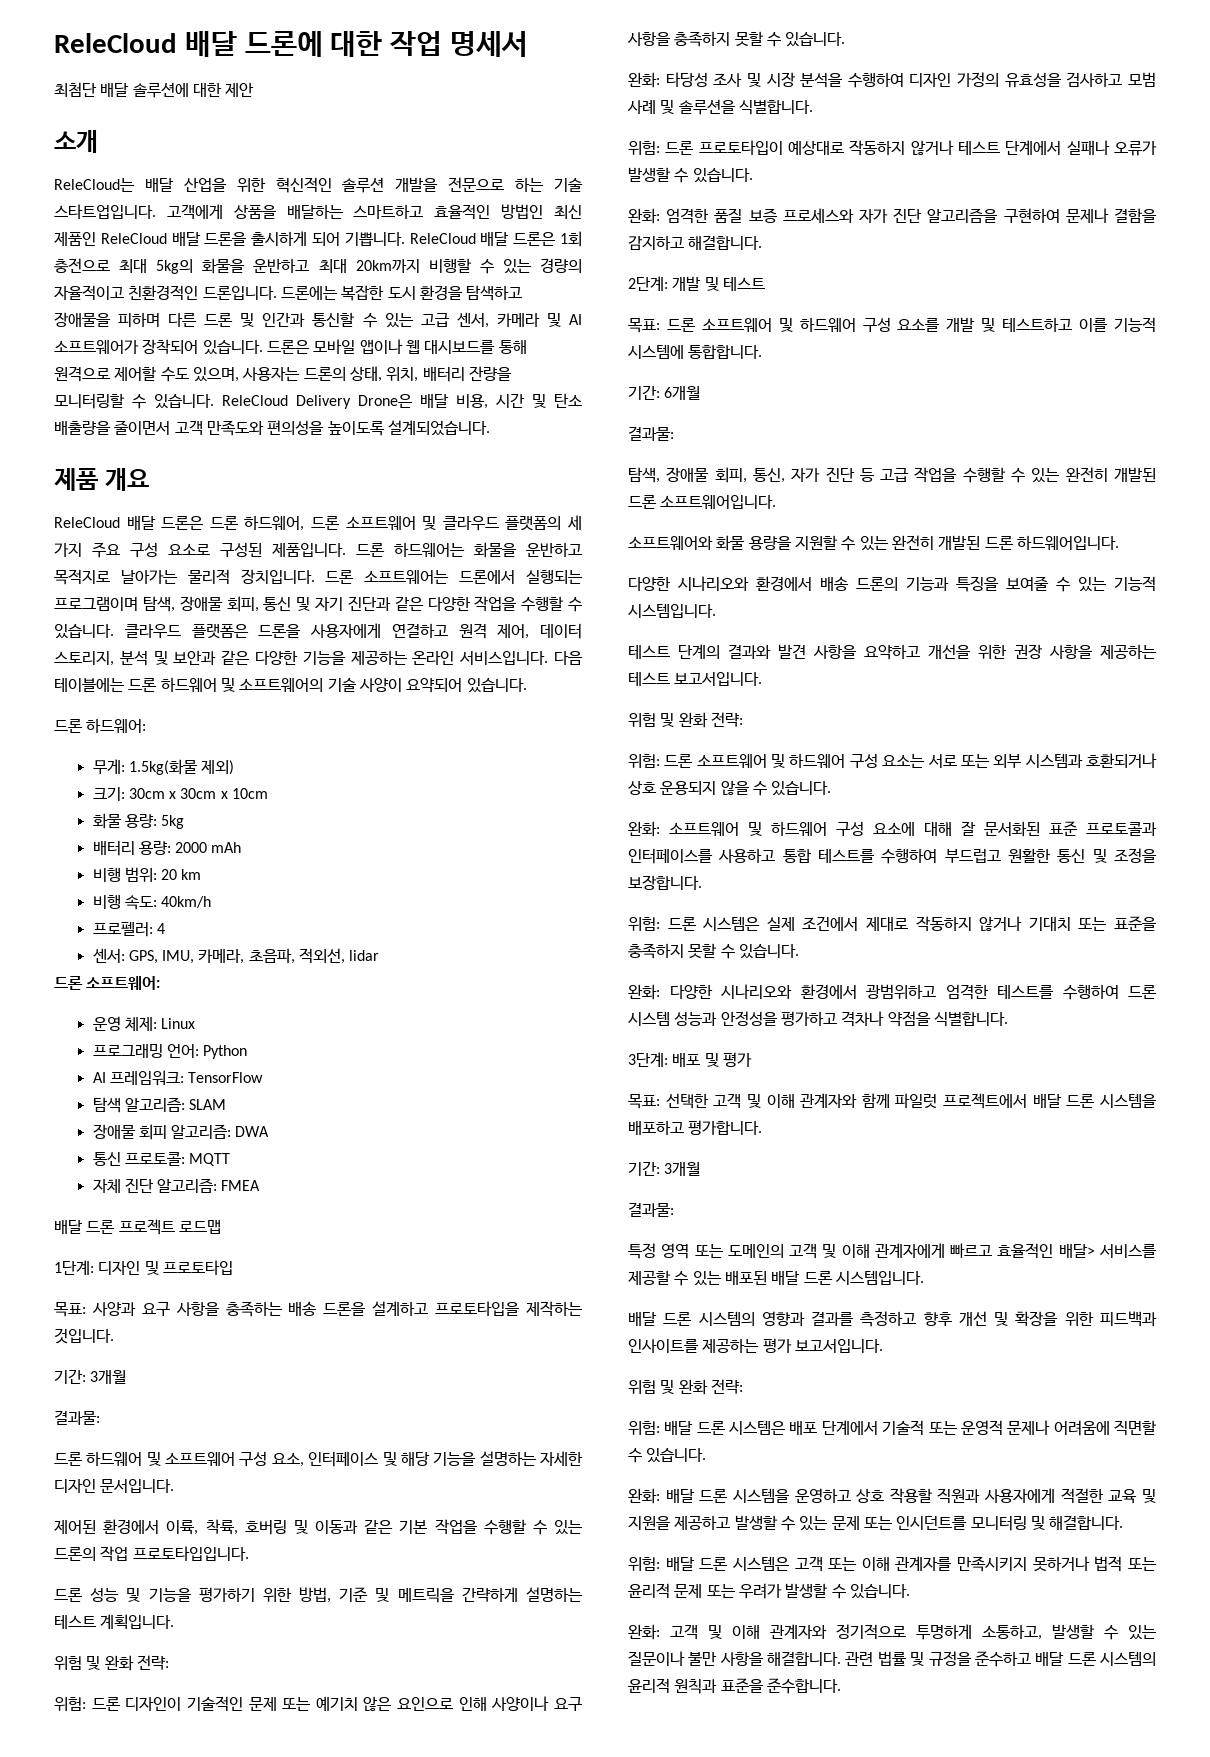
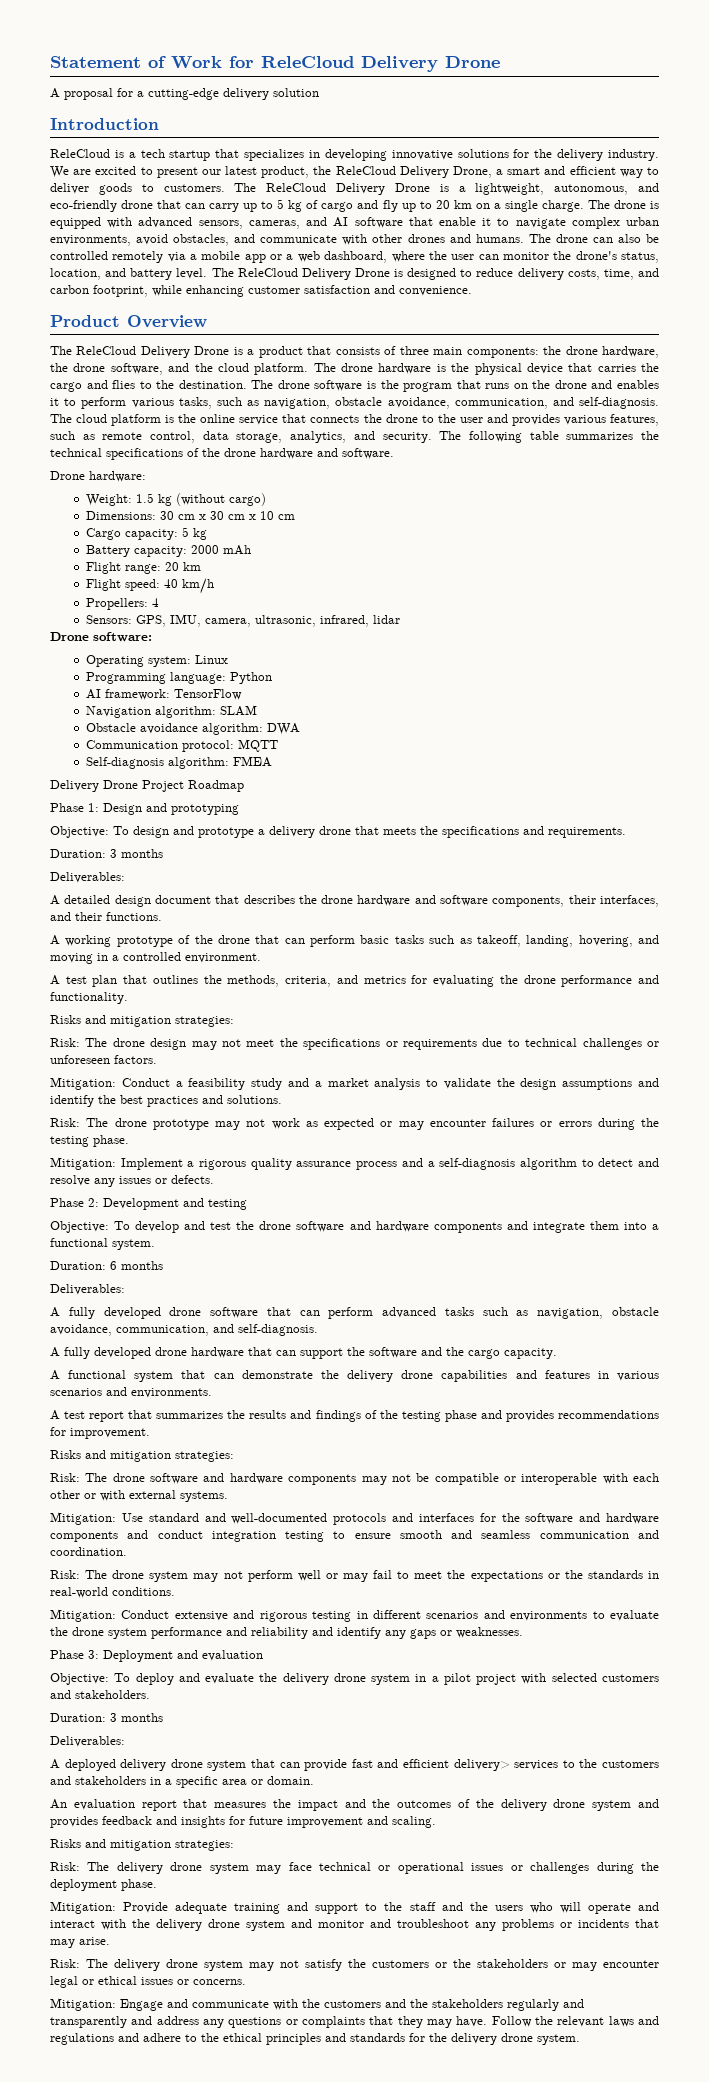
[54,31,529,57] [54,82,255,98] [54,130,98,153] [54,177,584,193] [54,204,582,220] [54,231,583,247] [54,258,583,274] [54,285,523,301] [54,312,583,328] [54,339,527,355] [54,366,512,382] [54,393,582,409] [54,420,490,436] [54,468,149,491] [54,515,583,531] [54,542,582,558] [54,569,583,585] [54,596,582,612] [54,623,582,639] [54,650,583,666] [54,677,527,693] [54,718,147,734] [92,759,235,775] [92,787,269,801] [92,813,185,829] [92,840,171,856] ReleCloud 배달 드론에 대한 작업 명세서 // 최첨단 배달 솔루션에 대한 제안 // 소개 // ReleCloud는 배달 산업을 위한 혁신적인 솔루션 개발을 전문으로 하는 기술 스타트업입니다. 고객에게 상품을 배달하는 스마트하고 효율적인 방법인 최신 제품인 ReleCloud 배달 드론을 출시하게 되어 기쁩니다. ReleCloud 배달 드론은 1회 충전으로 최대 5kg의 화물을 운반하고 최대 20km까지 비행할 수 있는 경량의 자율적이고 친환경적인 드론입니다. 드론에는 복잡한 도시 환경을 탐색하고 장애물을 피하며 다른 드론 및 인간과 통신할 수 있는 고급 센서, 카메라 및 AI 소프트웨어가 장착되어 있습니다. 드론은 모바일 앱이나 웹 대시보드를 통해 원격으로 제어할 수도 있으며, 사용자는 드론의 상태, 위치, 배터리 잔량을 모니터링할 수 있습니다. ReleCloud Delivery Drone은 배달 비용, 시간 및 탄소 배출량을 줄이면서 고객 만족도와 편의성을 높이도록 설계되었습니다. // 제품 개요 // ReleCloud 배달 드론은 드론 하드웨어, 드론 소프트웨어 및 클라우드 플랫폼의 세 가지 주요 구성 요소로 구성된 제품입니다. 드론 하드웨어는 화물을 운반하고 목적지로 날아가는 물리적 장치입니다. 드론 소프트웨어는 드론에서 실행되는 프로그램이며 탐색, 장애물 회피, 통신 및 자기 진단과 같은 다양한 작업을 수행할 수 있습니다. 클라우드 플랫폼은 드론을 사용자에게 연결하고 원격 제어, 데이터 스토리지, 분석 및 보안과 같은 다양한 기능을 제공하는 온라인 서비스입니다. 다음 테이블에는 드론 하드웨어 및 소프트웨어의 기술 사양이 요약되어 있습니다. // 드론 하드웨어: // 무게: 1.5kg(화물 제외) // 크기: 30cm x 30cm x 10cm // 화물 용량: 5kg // 배터리 용량: -> [50,56,500,72] [50,88,319,100] [50,118,159,130] [50,149,659,161] [50,166,659,178] [50,183,659,195] [50,199,660,212] [50,217,659,229] [50,234,659,246] [50,251,660,263] [50,268,659,280] [50,285,472,297] [50,315,207,328] [50,346,659,358] [50,363,659,375] [50,380,659,392] [50,397,659,409] [50,414,659,426] [50,431,659,443] [50,448,394,460] [50,471,146,482] [85,493,266,506] [85,511,295,520] [85,527,207,540] [85,545,187,557] Statement of Work for ReleCloud Delivery Drone // A proposal for a cutting-edge delivery solution // Introduction // ReleCloud is a tech startup that specializes in developing innovative solutions for the delivery industry. We are excited to present our latest product, the ReleCloud Delivery Drone, a smart and efficient way to deliver goods to customers. The ReleCloud Delivery Drone is a lightweight, autonomous, and eco-friendly drone that can carry up to 5 kg of cargo and fly up to 20 km on a single charge. The drone is equipped with advanced sensors, cameras, and AI software that enable it to navigate complex urban environments, avoid obstacles, and communicate with other drones and humans. The drone can also be controlled remotely via a mobile app or a web dashboard, where the user can monitor the drone's status, location, and battery level. The ReleCloud Delivery Drone is designed to reduce delivery costs, time, and carbon footprint, while enhancing customer satisfaction and convenience. // Product Overview // The ReleCloud Delivery Drone is a product that consists of three main components: the drone hardware, the drone software, and the cloud platform. The drone hardware is the physical device that carries the cargo and flies to the destination. The drone software is the program that runs on the drone and enables it to perform various tasks, such as navigation, obstacle avoidance, communication, and self-diagnosis. The cloud platform is the online service that connects the drone to the user and provides various features, such as remote control, data storage, analytics, and security. The following table summarizes the technical specifications of the drone hardware and software. // Drone hardware: // Weight: 1.5 kg (without cargo) // Dimensions: 30 cm x 30 cm x 10 cm // Cargo capacity: 5 kg // Battery capacity:
[92,867,157,882] 비행 범위: -> [85,562,161,574] Flight range:
[92,894,212,910] [92,921,153,937] 비행 속도: 40km/h // 프로펠러: -> [85,578,214,594] [85,598,148,610] Flight speed: 40 km/h // Propellers:
[92,948,125,963] 센서: -> [85,615,132,624] Sensors:
[198,948,380,964] [54,976,161,990] [92,1016,157,1031] 카메라, 초음파, 적외선, lidar // 드론 소프트웨어: // 운영 체제: -> [204,615,400,627] [50,632,152,642] [85,655,191,667] camera, ultrasonic, infrared, lidar // Drone software: // Operating system:
[92,1044,199,1058] 프로그래밍 언어: -> [85,672,226,684] Programming language:
[109,1070,184,1086] 프레임워크: -> [104,689,170,700] framework:
[92,1097,185,1113] 탐색 알고리즘: -> [85,706,216,718] Navigation algorithm:
[92,1124,232,1140] 장애물 회피 알고리즘: -> [85,723,263,735] Obstacle avoidance algorithm:
[92,1152,185,1166] 통신 프로토콜: -> [85,740,234,752] Communication protocol:
[92,1178,261,1193] [54,1219,221,1235] [54,1260,233,1275] [54,1301,584,1317] [54,1328,114,1344] [54,1369,127,1384] [54,1410,100,1425] [54,1451,584,1467] [54,1479,175,1493] [54,1519,583,1535] [54,1546,249,1562] [54,1587,583,1603] [54,1614,175,1629] [54,1655,169,1671] [54,1696,582,1712] [627,31,846,47] [628,72,1156,88] [627,99,813,115] [628,140,1157,156] [628,167,753,183] [628,208,1157,224] [628,235,763,250] [628,276,765,291] [628,317,1156,333] [628,344,763,359] [628,385,701,400] [628,426,674,441] [628,467,1156,483] [628,495,777,510] [628,535,1119,551] [628,576,1156,592] [628,603,716,618] [628,644,1157,660] [628,671,763,686] [628,712,743,728] [628,753,1157,769] [628,780,832,796] [628,821,1157,837] [628,848,1157,864] [628,875,702,890] [628,916,1157,932] [628,943,799,959] [628,984,1157,1000] [628,1011,1008,1027] [628,1052,752,1067] [628,1093,1157,1109] [628,1120,763,1135] [628,1161,701,1176] [628,1202,674,1217] [628,1243,1157,1259] [628,1270,924,1286] [628,1311,1157,1327] [628,1338,883,1353] [628,1379,743,1395] [628,1420,1157,1436] [628,1448,707,1463] [628,1488,1156,1504] [628,1515,1124,1531] [628,1556,1157,1572] [628,1583,910,1599] [628,1624,1157,1640] [628,1651,1156,1667] [628,1678,841,1694] 자체 진단 알고리즘: FMEA // 배달 드론 프로젝트 로드맵 // 1단계: 디자인 및 프로토타입 // 목표: 사양과 요구 사항을 충족하는 배송 드론을 설계하고 프로토타입을 제작하는 것입니다. // 기간: 3개월 // 결과물: // 드론 하드웨어 및 소프트웨어 구성 요소, 인터페이스 및 해당 기능을 설명하는 자세한 디자인 문서입니다. // 제어된 환경에서 이륙, 착륙, 호버링 및 이동과 같은 기본 작업을 수행할 수 있는 드론의 작업 프로토타입입니다. // 드론 성능 및 기능을 평가하기 위한 방법, 기준 및 메트릭을 간략하게 설명하는 테스트 계획입니다. // 위험 및 완화 전략: // 위험: 드론 디자인이 기술적인 문제 또는 예기치 않은 요인으로 인해 사양이나 요구 사항을 충족하지 못할 수 있습니다. // 완화: 타당성 조사 및 시장 분석을 수행하여 디자인 가정의 유효성을 검사하고 모범 사례 및 솔루션을 식별합니다. // 위험: 드론 프로토타입이 예상대로 작동하지 않거나 테스트 단계에서 실패나 오류가 발생할 수 있습니다. // 완화: 엄격한 품질 보증 프로세스와 자가 진단 알고리즘을 구현하여 문제나 결함을 감지하고 해결합니다. // 2단계: 개발 및 테스트 // 목표: 드론 소프트웨어 및 하드웨어 구성 요소를 개발 및 테스트하고 이를 기능적 시스템에 통합합니다. // 기간: 6개월 // 결과물: // 탐색, 장애물 회피, 통신, 자가 진단 등 고급 작업을 수행할 수 있는 완전히 개발된 드론 소프트웨어입니다. // 소프트웨어와 화물 용량을 지원할 수 있는 완전히 개발된 드론 하드웨어입니다. // 다양한 시나리오와 환경에서 배송 드론의 기능과 특징을 보여줄 수 있는 기능적 시스템입니다. // 테스트 단계의 결과와 발견 사항을 요약하고 개선을 위한 권장 사항을 제공하는 테스트 보고서입니다. // 위험 및 완화 전략: // 위험: 드론 소프트웨어 및 하드웨어 구성 요소는 서로 또는 외부 시스템과 호환되거나 상호 운용되지 않을 수 있습니다. // 완화: 소프트웨어 및 하드웨어 구성 요소에 대해 잘 문서화된 표준 프로토콜과 인터페이스를 사용하고 통합 테스트를 수행하여 부드럽고 원활한 통신 및 조정을 보장합니다. // 위험: 드론 시스템은 실제 조건에서 제대로 작동하지 않거나 기대치 또는 표준을 충족하지 못할 수 있습니다. // 완화: 다양한 시나리오와 환경에서 광범위하고 엄격한 테스트를 수행하여 드론 시스템 성능과 안정성을 평가하고 격차나 약점을 식별합니다. // 3단계: 배포 및 평가 // 목표: 선택한 고객 및 이해 관계자와 함께 파일럿 프로젝트에서 배달 드론 시스템을 배포하고 평가합니다. // 기간: 3개월 // 결과물: // 특정 영역 또는 도메인의 고객 및 이해 관계자에게 빠르고 효율적인 배달> 서비스를 제공할 수 있는 배포된 배달 드론 시스템입니다. // 배달 드론 시스템의 영향과 결과를 측정하고 향후 개선 및 확장을 위한 피드백과 인사이트를 제공하는 평가 보고서입니다. // 위험 및 완화 전략: // 위험: 배달 드론 시스템은 배포 단계에서 기술적 또는 운영적 문제나 어려움에 직면할 수 있습니다. // 완화: 배달 드론 시스템을 운영하고 상호 작용할 직원과 사용자에게 적절한 교육 및 지원을 제공하고 발생할 수 있는 문제 또는 인시던트를 모니터링 및 해결합니다. // 위험: 배달 드론 시스템은 고객 또는 이해 관계자를 만족시키지 못하거나 법적 또는 윤리적 문제 또는 우려가 발생할 수 있습니다. // 완화: 고객 및 이해 관계자와 정기적으로 투명하게 소통하고, 발생할 수 있는 질문이나 불만 사항을 해결합니다. 관련 법률 및 규정을 준수하고 배달 드론 시스템의 윤리적 원칙과 표준을 준수합니다. -> [85,756,272,769] [50,780,244,792] [50,803,239,815] [50,826,626,838] [50,849,163,858] [50,872,125,883] [50,895,659,907] [50,912,162,921] [50,935,659,947] [50,952,261,964] [50,975,660,987] [50,992,128,1004] [50,1015,234,1027] [50,1038,659,1050] [50,1055,157,1064] [50,1077,659,1090] [50,1095,282,1107] [50,1118,659,1130] [50,1135,129,1147] [50,1157,659,1170] [50,1175,214,1187] [50,1198,247,1210] [50,1221,660,1233] [50,1238,155,1250] [50,1261,163,1270] [50,1284,125,1295] [50,1307,659,1319] [50,1324,318,1336] [50,1347,557,1359] [50,1370,659,1382] [50,1387,212,1398] [50,1410,659,1422] [50,1427,150,1439] [50,1450,234,1462] [50,1473,659,1485] [50,1490,228,1502] [50,1512,659,1525] [50,1530,659,1542] [50,1547,127,1556] [50,1570,659,1582] [50,1587,175,1598] [50,1609,659,1622] [50,1627,523,1639] [50,1650,263,1662] [50,1673,659,1685] [50,1690,150,1699] [50,1713,163,1722] [50,1736,125,1747] [50,1759,660,1771] [50,1776,314,1788] [50,1799,659,1811] [50,1816,436,1828] [50,1839,234,1851] [50,1862,660,1874] [50,1879,157,1891] [50,1901,659,1914] [50,1919,659,1931] [50,1937,110,1948] [50,1959,659,1971] [50,1976,246,1988] [50,1998,584,2011] [50,2016,659,2028] [50,2033,580,2045] Self-diagnosis algorithm: FMEA // Delivery Drone Project Roadmap // Phase 1: Design and prototyping // Objective: To design and prototype a delivery drone that meets the specifications and requirements. // Duration: 3 months // Deliverables: // A detailed design document that describes the drone hardware and software components, their interfaces, and their functions. // A working prototype of the drone that can perform basic tasks such as takeoff, landing, hovering, and moving in a controlled environment. // A test plan that outlines the methods, criteria, and metrics for evaluating the drone performance and functionality. // Risks and mitigation strategies: // Risk: The drone design may not meet the specifications or requirements due to technical challenges or unforeseen factors. // Mitigation: Conduct a feasibility study and a market analysis to validate the design assumptions and identify the best practices and solutions. // Risk: The drone prototype may not work as expected or may encounter failures or errors during the testing phase. // Mitigation: Implement a rigorous quality assurance process and a self-diagnosis algorithm to detect and resolve any issues or defects. // Phase 2: Development and testing // Objective: To develop and test the drone software and hardware components and integrate them into a functional system. // Duration: 6 months // Deliverables: // A fully developed drone software that can perform advanced tasks such as navigation, obstacle avoidance, communication, and self-diagnosis. // A fully developed drone hardware that can support the software and the cargo capacity. // A functional system that can demonstrate the delivery drone capabilities and features in various scenarios and environments. // A test report that summarizes the results and findings of the testing phase and provides recommendations for improvement. // Risks and mitigation strategies: // Risk: The drone software and hardware components may not be compatible or interoperable with each other or with external systems. // Mitigation: Use standard and well-documented protocols and interfaces for the software and hardware components and conduct integration testing to ensure smooth and seamless communication and coordination. // Risk: The drone system may not perform well or may fail to meet the expectations or the standards in real-world conditions. // Mitigation: Conduct extensive and rigorous testing in different scenarios and environments to evaluate the drone system performance and reliability and identify any gaps or weaknesses. // Phase 3: Deployment and evaluation // Objective: To deploy and evaluate the delivery drone system in a pilot project with selected customers and stakeholders. // Duration: 3 months // Deliverables: // A deployed delivery drone system that can provide fast and efficient delivery> services to the customers and stakeholders in a specific area or domain. // An evaluation report that measures the impact and the outcomes of the delivery drone system and provides feedback and insights for future improvement and scaling. // Risks and mitigation strategies: // Risk: The delivery drone system may face technical or operational issues or challenges during the deployment phase. // Mitigation: Provide adequate training and support to the staff and the users who will operate and interact with the delivery drone system and monitor and troubleshoot any problems or incidents that may arise. // Risk: The delivery drone system may not satisfy the customers or the stakeholders or may encounter legal or ethical issues or concerns. // Mitigation: Engage and communicate with the customers and the stakeholders regularly and transparently and address any questions or complaints that they may have. Follow the relevant laws and regulations and adhere to the ethical principles and standards for the delivery drone system.

